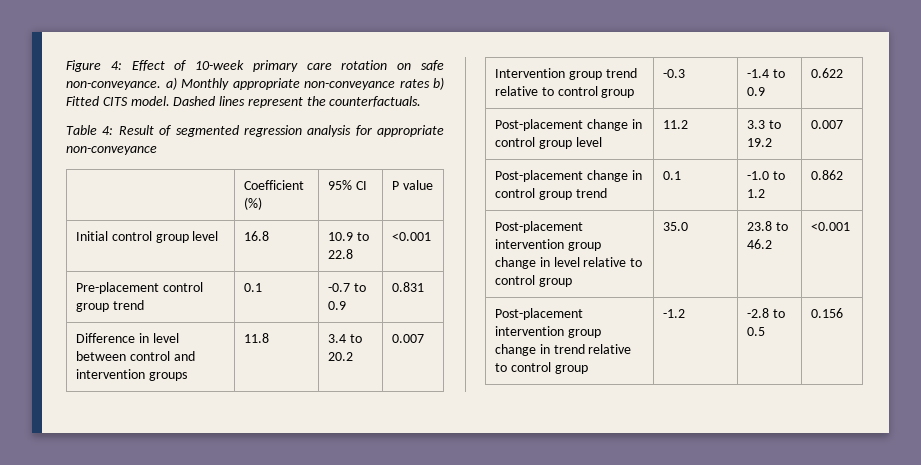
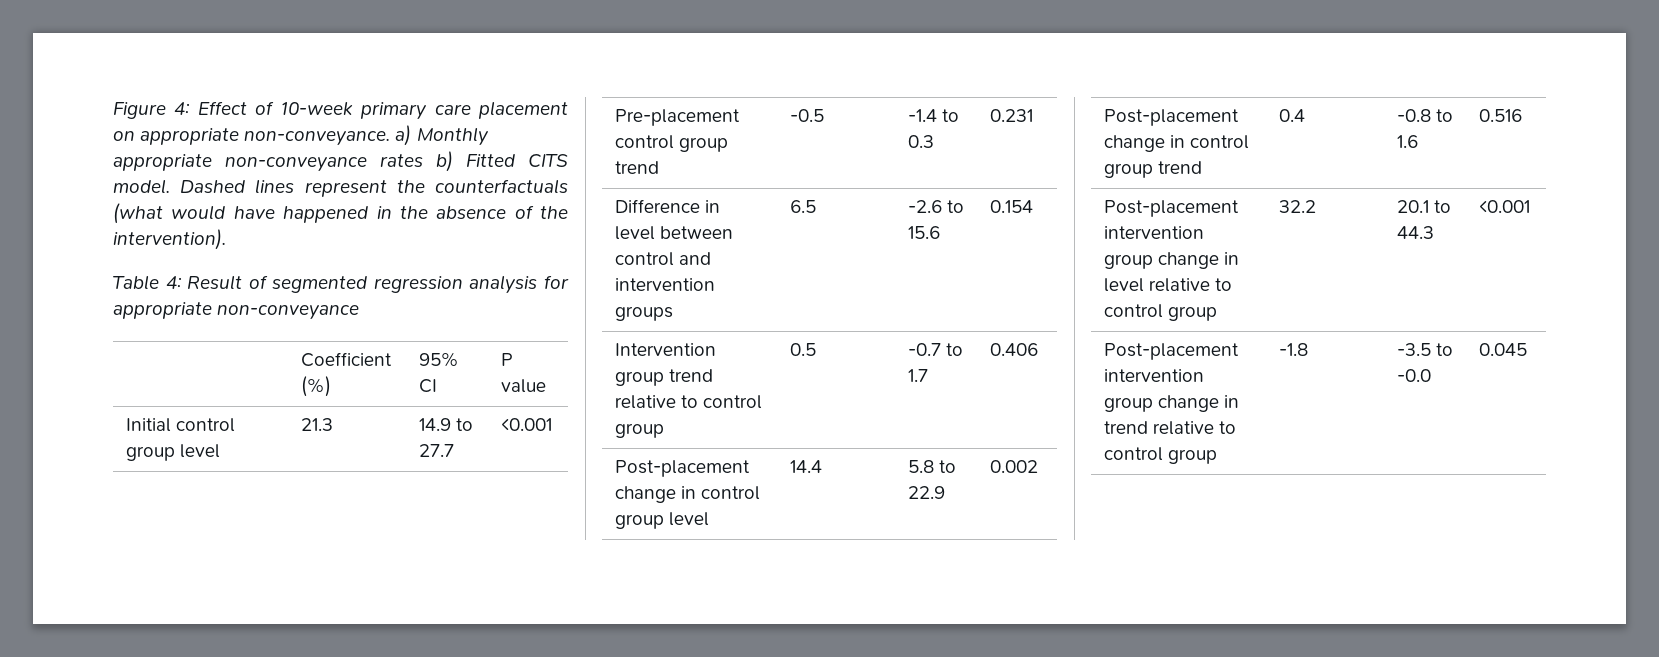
[341,60,444,71] rotation on safe -> [478,101,569,119] [113,128,240,145] placement on appropriate
[329,96,422,107] counterfactuals. -> [435,179,568,194] [113,203,568,224] [113,229,226,250] counterfactuals (what would have happened in the absence of the intervention).
[243,231,269,241] [327,232,369,241] [327,249,353,259] 16.8 | 10.9 to 22.8 -> [301,418,334,431] [419,418,474,431] [419,444,455,457] 21.3 | 14.9 to 27.7
[243,283,262,292] [327,283,366,292] [327,301,346,310] [391,282,424,292] 0.1 | -0.7 to 0.9 | 0.831 -> [790,109,825,122] [908,109,960,122] [908,135,935,148] [990,109,1034,122] -0.5 | -1.4 to 0.3 | 0.231
[243,333,269,343] [327,334,362,343] [327,352,353,361] [391,334,424,343] 11.8 | 3.4 to 20.2 | 0.007 -> [790,200,817,213] [908,200,965,213] [908,226,941,239] [990,200,1034,213] 6.5 | -2.6 to 15.6 | 0.154
[662,69,685,78] [746,69,785,78] [746,87,765,96] [810,68,843,78] -0.3 | -1.4 to 0.9 | 0.622 -> [790,343,817,356] [908,343,964,356] [908,369,929,382] [990,343,1039,356] 0.5 | -0.7 to 1.7 | 0.406
[662,120,688,129] [746,120,781,129] [746,138,772,147] [810,120,843,129] 11.2 | 3.3 to 19.2 | 0.007 -> [790,460,823,473] [908,460,957,473] [908,486,946,499] [990,460,1039,473] 14.4 | 5.8 to 22.9 | 0.002
[662,171,681,180] [746,171,785,180] [746,189,765,198] [810,170,843,180] 0.1 | -1.0 to 1.2 | 0.862 -> [1279,109,1306,122] [1397,109,1454,122] [1397,135,1419,148] [1479,109,1523,122] 0.4 | -0.8 to 1.6 | 0.516
[662,222,688,231] [746,221,788,231] [746,239,772,249] 35.0 | 23.8 to 46.2 -> [1279,200,1317,213] [1397,200,1452,213] [1397,226,1435,239] 32.2 | 20.1 to 44.3
[662,309,685,318] [746,308,785,318] [746,327,765,336] [810,308,843,318] -1.2 | -2.8 to 0.5 | 0.156 -> [1279,343,1309,356] [1397,343,1454,356] [1397,369,1432,382] [1479,343,1528,356] -1.8 | -3.5 to -0.0 | 0.045

